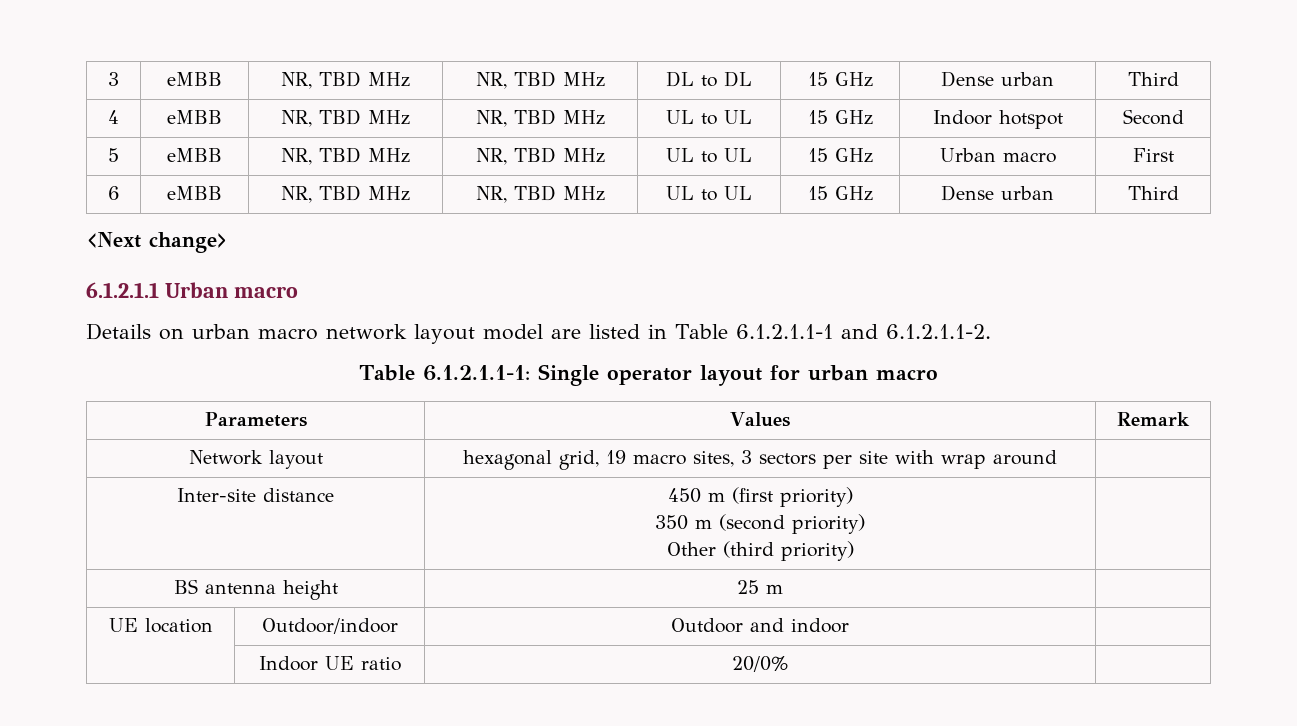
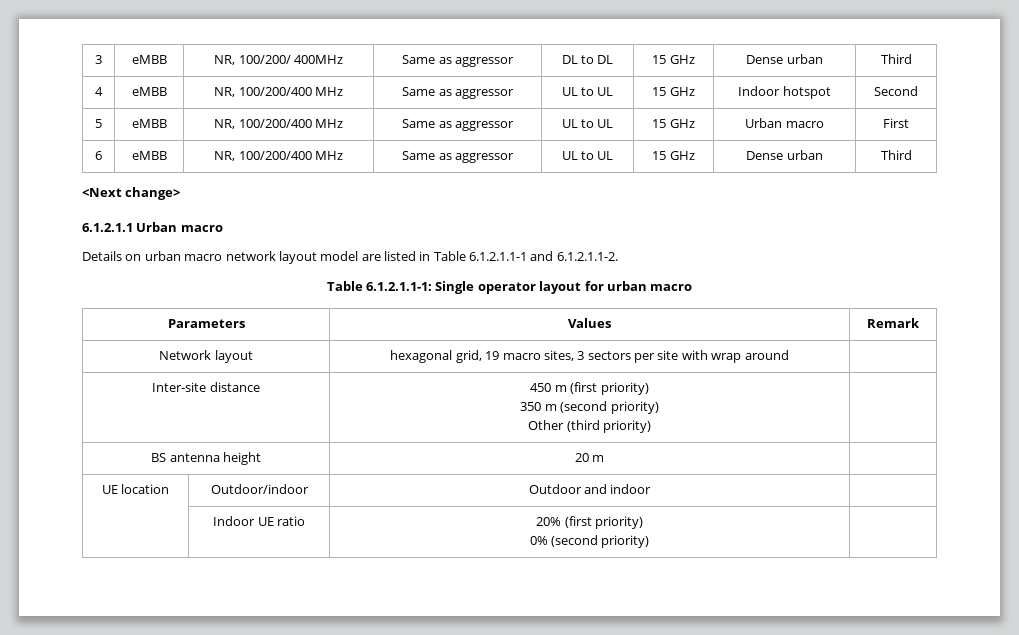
[319,71,410,87] [475,71,605,89] TBD MHz | NR, TBD MHz -> [238,55,343,64] [402,55,514,67] 100/200/ 400MHz | Same as aggressor
[319,109,410,125] [475,109,605,127] TBD MHz | NR, TBD MHz -> [238,87,343,96] [402,87,514,99] 100/200/400 MHz | Same as aggressor
[319,147,410,163] [475,147,605,165] TBD MHz | NR, TBD MHz -> [238,119,343,128] [402,119,514,131] 100/200/400 MHz | Same as aggressor
[319,185,410,201] [475,185,605,203] TBD MHz | NR, TBD MHz -> [238,151,343,160] [402,151,514,163] 100/200/400 MHz | Same as aggressor
[737,580,759,594] 25 -> [574,453,589,462] 20
[732,656,788,672] 20/0% -> [536,516,643,529] [529,535,650,548] 20% (first priority) // 0% (second priority)

